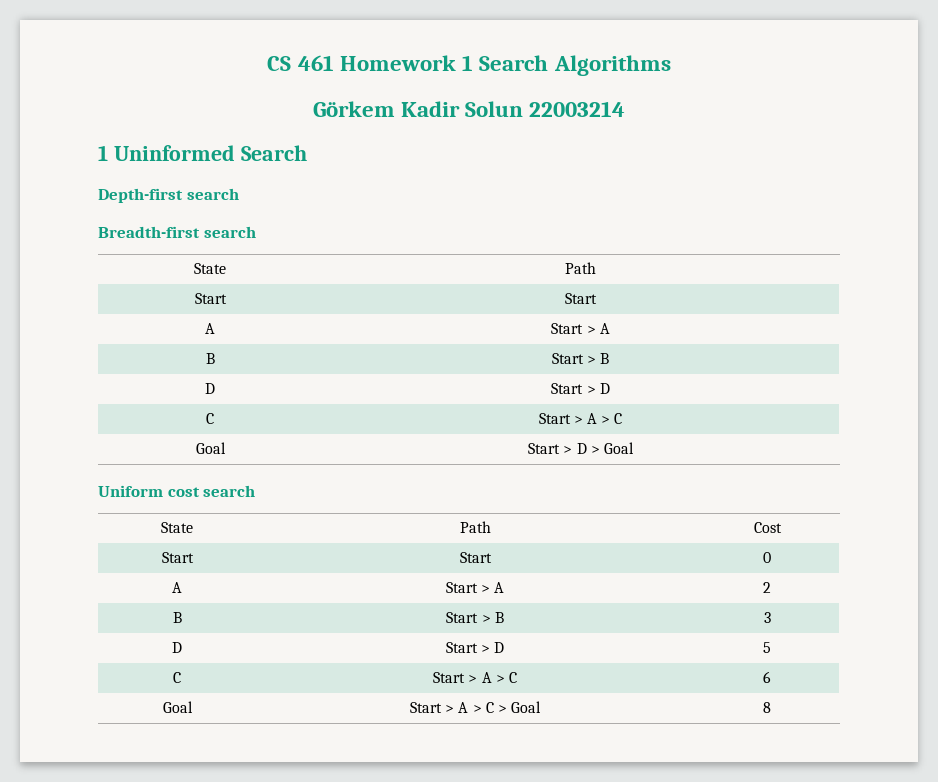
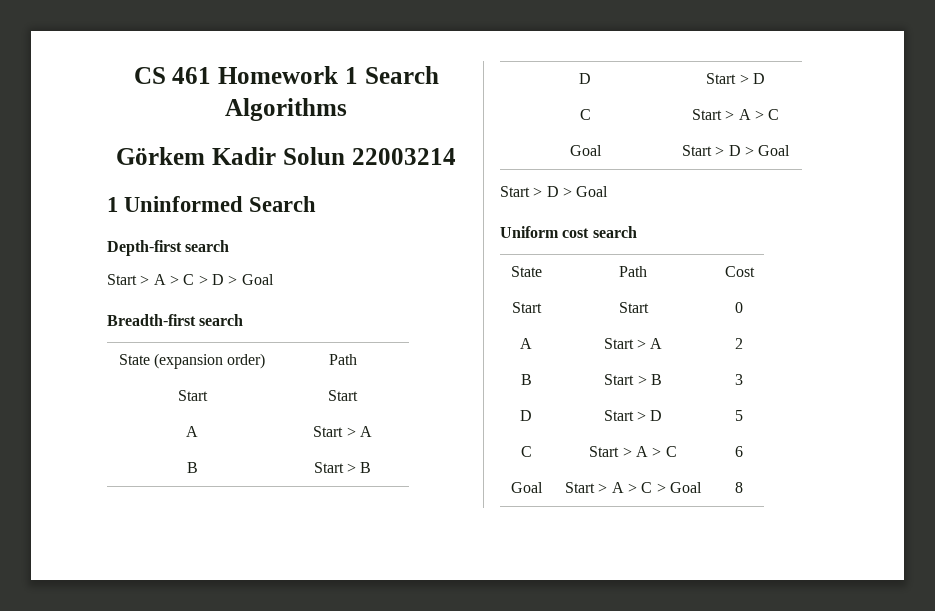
(239, 194) none -> [107,274,274,285] // Start > A > C > D > Goal
(226, 268) none -> [154,353,266,369] (expansion order)
(634, 448) none -> [500,186,609,197] // Start > D > Goal

